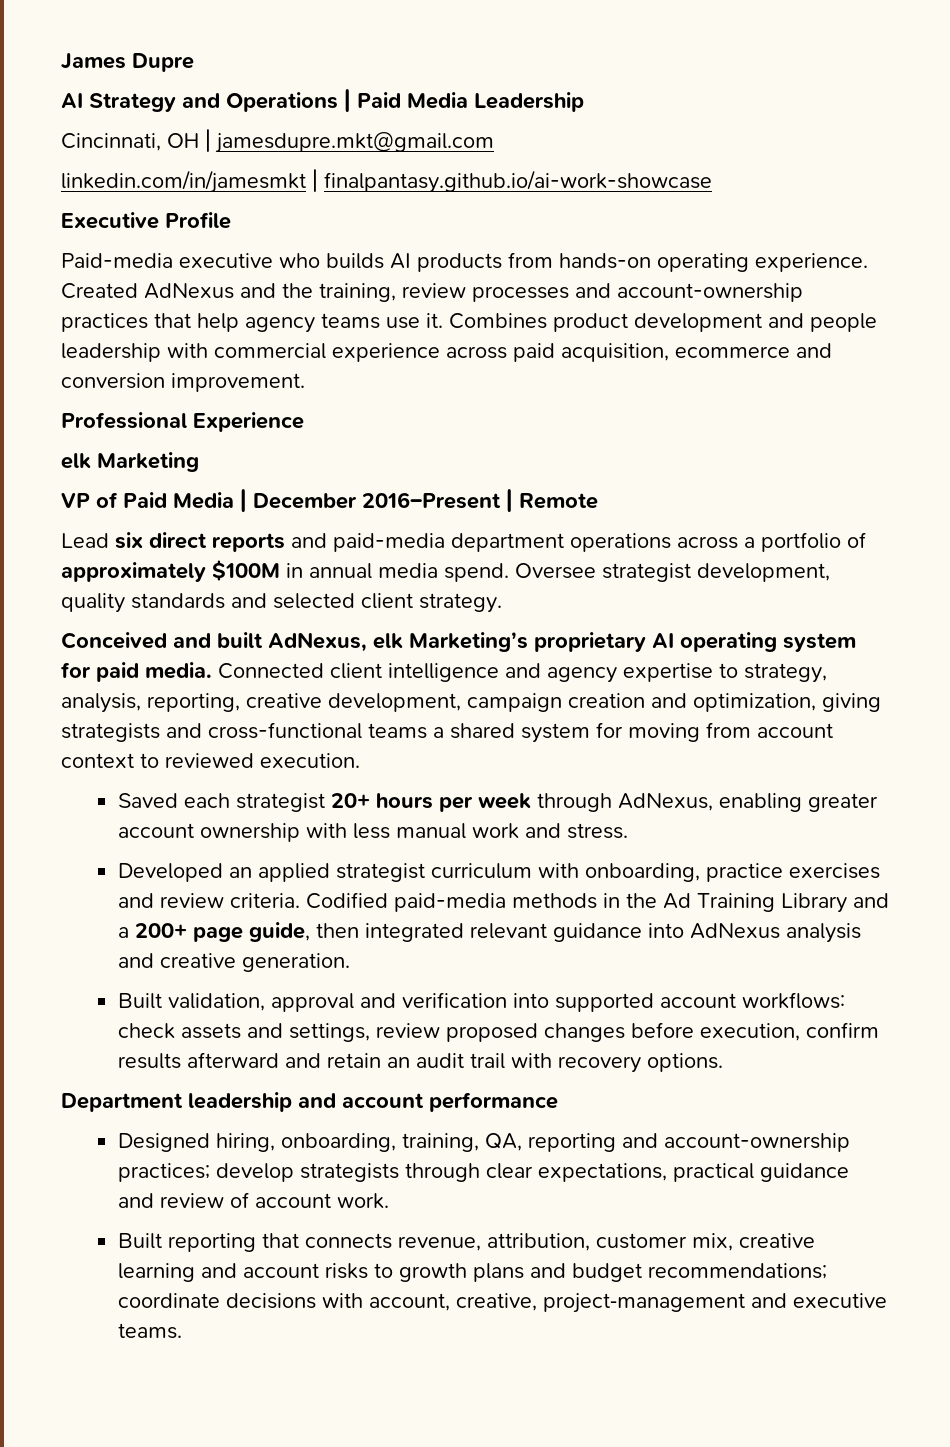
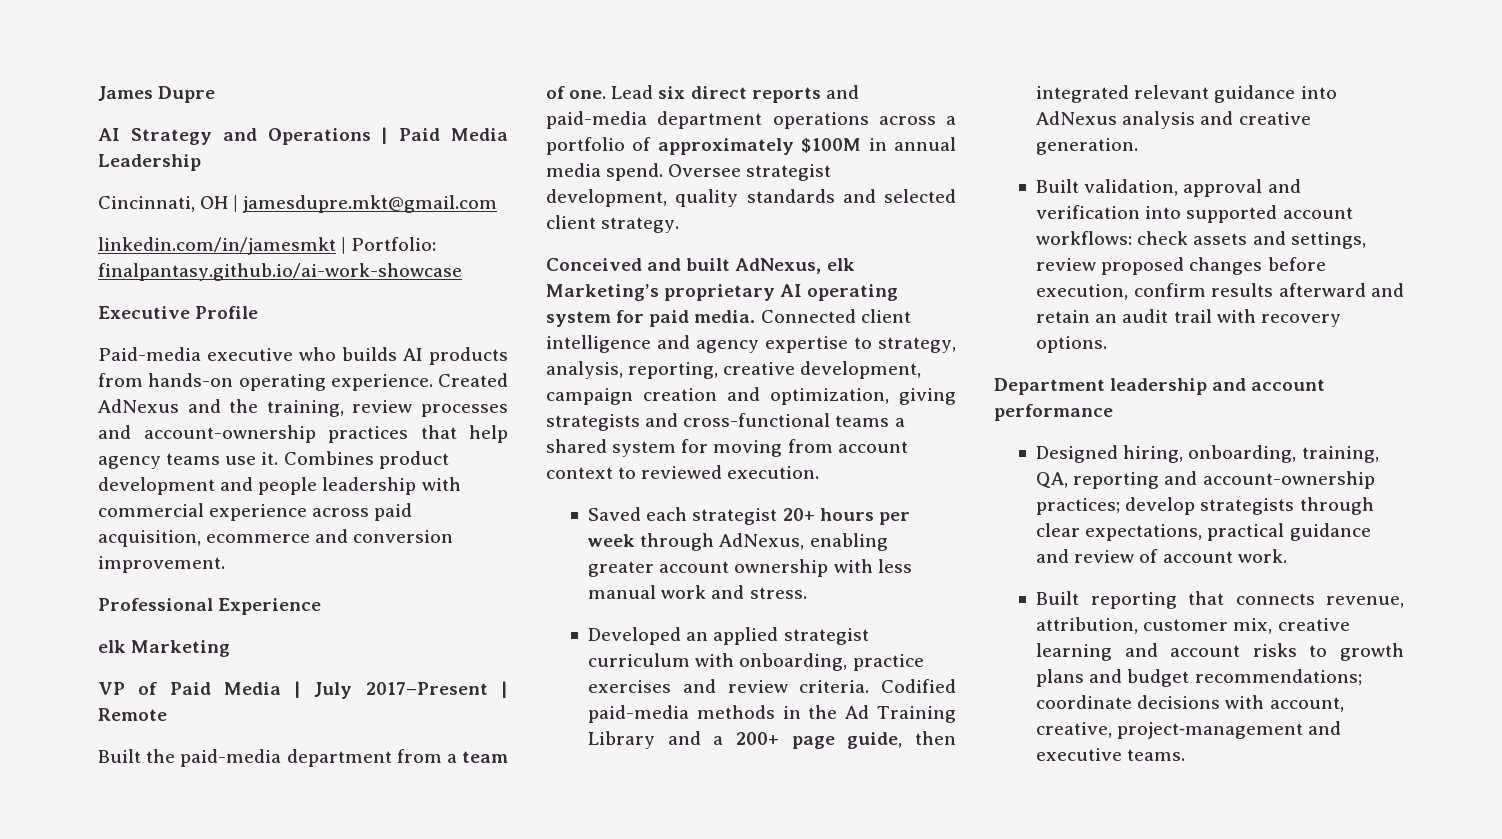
(318, 180) none -> [351,237,437,251] Portfolio:
[253,492,501,509] December 2016–Present -> [314,682,488,699] July 2017–Present
(598, 501) none -> [98,749,509,767] [546,86,607,99] Built the paid-media department from a team of one.

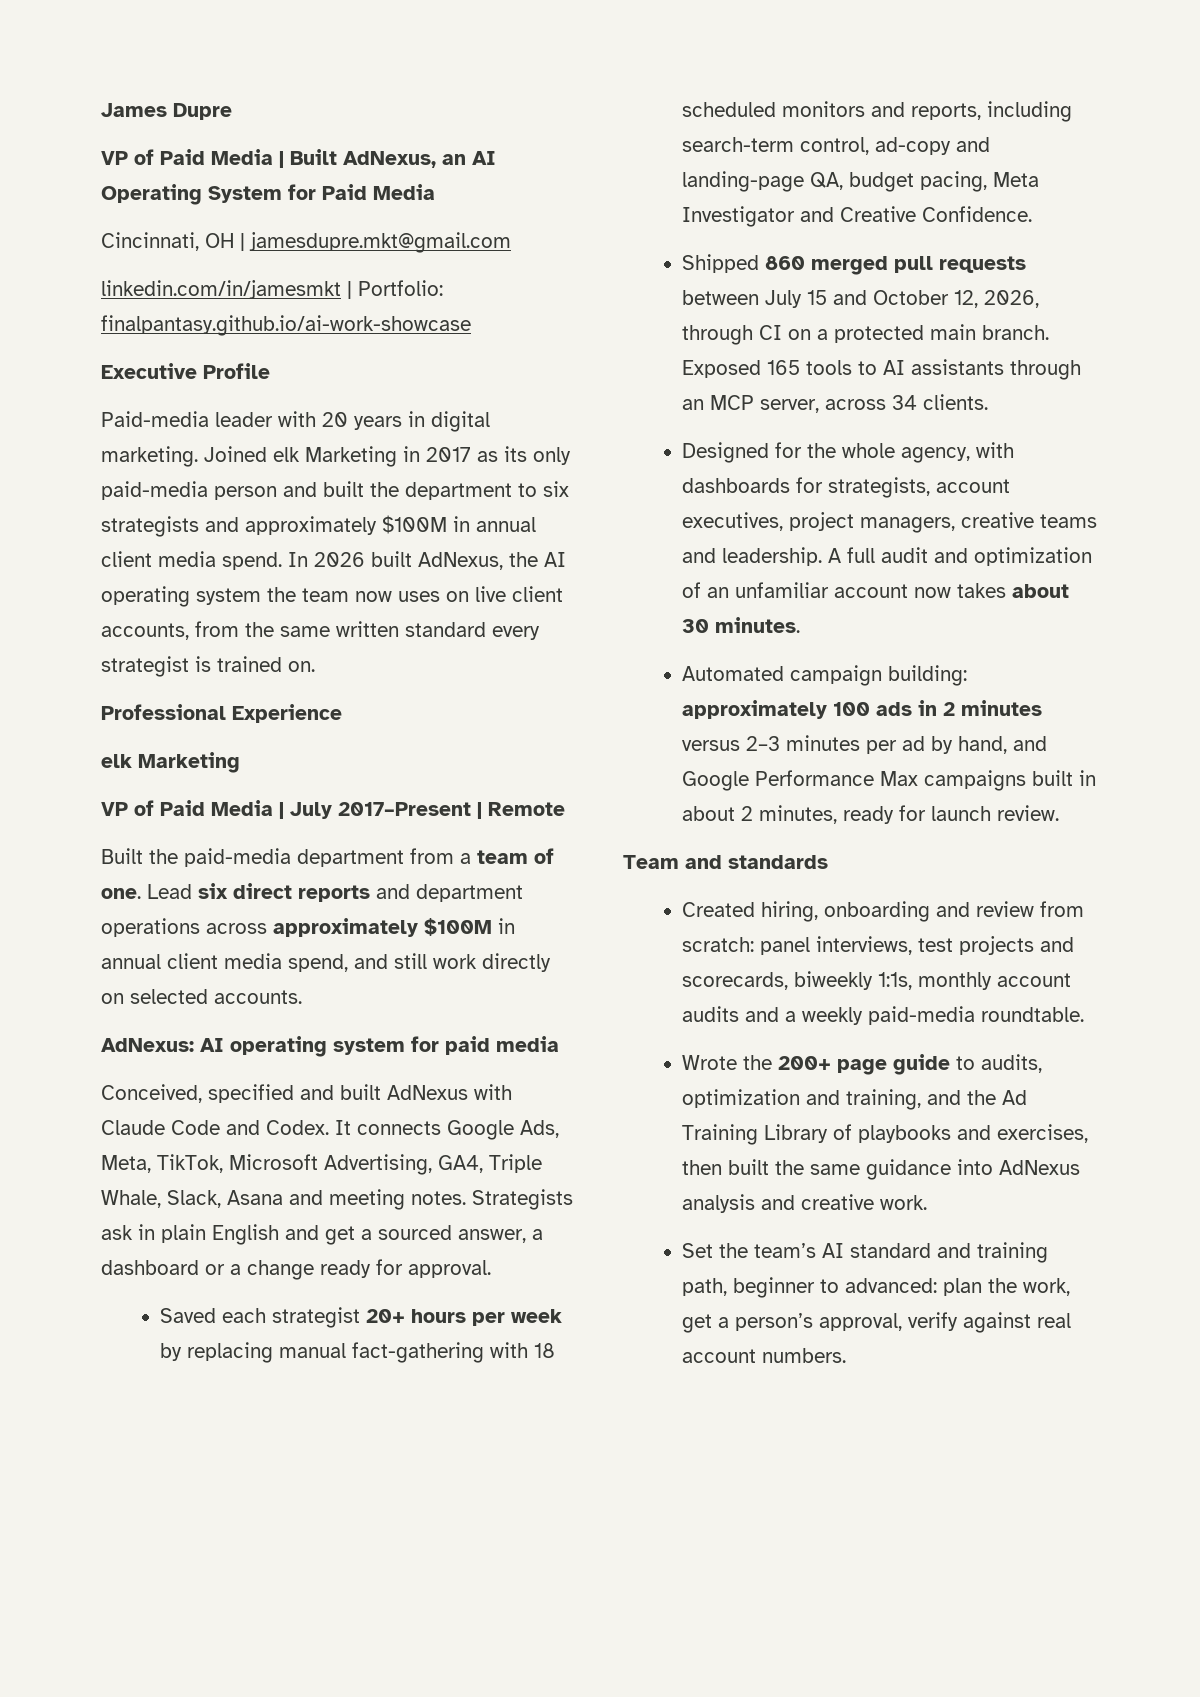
[98,127,508,145] [98,154,201,171] AI Strategy and Operations | Paid Media Leadership -> [101,149,496,168] [101,184,435,205] VP of Paid Media | Built AdNexus, an AI Operating System for Paid Media
[207,347,508,365] [98,373,508,391] [98,399,508,417] [98,425,508,443] [98,451,449,469] [98,477,461,495] [98,503,413,521] [98,529,454,547] [98,556,225,573] executive who builds AI products from hands-on operating experience. Created AdNexus and the training, review processes and account-ownership practices that help agency teams use it. Combines product development and people leadership with commercial experience across paid acquisition, ecommerce and conversion improvement. -> [215,411,490,432] [101,446,571,467] [101,481,569,500] [101,515,536,537] [101,551,566,570] [101,586,563,607] [101,621,540,640] [101,656,315,677] leader with 20 years in digital marketing. Joined elk Marketing in 2017 as its only paid-media person and built the department to six strategists and approximately $100M in annual client media spend. In 2026 built AdNexus, the AI operating system the team now uses on live client accounts, from the same written standard every strategist is trained on.
[546,111,647,129] paid-media -> (410, 891) none
[946,116,956,125] [546,137,956,155] [546,163,832,181] [546,189,956,207] [546,215,680,233] [546,258,855,274] [546,284,776,301] a portfolio of approximately $100M in annual media spend. Oversee strategist development, quality standards and selected client strategy. // Conceived and built AdNexus, elk Marketing’s proprietary -> [273,918,515,937] [101,953,551,972] [101,989,302,1004] [101,1038,194,1052] approximately $100M in annual client media spend, and still work directly on selected accounts. // AdNexus:
[694,309,911,323] [546,335,956,353] [546,361,922,379] [546,387,956,405] [546,413,905,431] [546,439,908,457] [546,465,820,479] media. Connected client intelligence and agency expertise to strategy, analysis, reporting, creative development, campaign creation and optimization, giving strategists and cross-functional teams a shared system for moving from account context to reviewed execution. -> [496,1036,559,1052] [101,1084,512,1103] [101,1120,559,1140] [101,1154,542,1175] [101,1189,573,1210] [101,1224,543,1245] [101,1259,491,1280] media // Conceived, specified and built AdNexus with Claude Code and Codex. It connects Google Ads, Meta, TikTok, Microsoft Advertising, GA4, Triple Whale, Slack, Asana and meeting notes. Strategists ask in plain English and get a sourced answer, a dashboard or a change ready for approval.
[640,533,888,551] [588,559,912,577] [588,585,807,599] [588,627,869,645] [588,653,924,671] [588,679,956,693] [588,705,957,723] [588,731,956,749] [1036,85,1210,103] through AdNexus, enabling greater account ownership with less manual work and stress. // Developed an applied strategist curriculum with onboarding, practice exercises and review criteria. Codified paid-media methods in the Ad Training Library and a 200+ page guide, then integrated relevant -> [160,1342,556,1363] [682,101,1073,122] [682,137,991,155] [682,171,1040,192] [682,206,1033,227] [682,254,1027,275] [682,290,1040,308] [682,324,1050,345] [682,359,1082,380] [682,394,989,413] [682,442,1015,463] [682,477,1011,498] [682,512,1098,533] [682,547,1093,566] [682,582,1070,598] [682,617,801,633] [682,665,968,686] [682,700,1043,719] [682,735,1048,754] [682,770,1097,791] [682,805,1060,824] [623,855,828,869] [682,901,1085,922] [682,936,1075,955] [682,971,1072,990] [682,1006,1085,1025] [682,1054,1043,1075] [682,1089,1028,1110] [682,1124,1089,1145] [682,1159,861,1175] by replacing manual fact-gathering with 18 scheduled monitors and reports, including search-term control, ad-copy and landing-page QA, budget pacing, Meta Investigator and Creative Confidence. // Shipped 860 merged pull requests between July 15 and October 12, 2026, through CI on a protected main branch. Exposed 165 tools to AI assistants through an MCP server, across 34 clients. // Designed for the whole agency, with dashboards for strategists, account executives, project managers, creative teams and leadership. A full audit and optimization of an unfamiliar account now takes about 30 minutes. // Automated campaign building: approximately 100 ads in 2 minutes versus 2–3 minutes per ad by hand, and Google Performance Max campaigns built in about 2 minutes, ready for launch review. // Team and standards // Created hiring, onboarding and review from scratch: panel interviews, test projects and scorecards, biweekly 1:1s, monthly account audits and a weekly paid-media roundtable. // Wrote the 200+ page guide to audits, optimization and training, and the Ad Training Library of playbooks and exercises, then built the same
[1036,138,1139,155] [1036,179,1301,197] [1036,205,1353,223] [1036,231,1366,249] [1036,257,1326,275] [1036,283,1404,300] [1036,309,1341,327] [1036,336,1108,353] [994,378,1326,395] [994,404,1113,421] [1036,445,1379,463] [1036,471,1375,489] [1036,497,1374,515] [1036,523,1371,541] [1036,549,1287,563] [1036,591,1404,609] [1036,617,1350,634] [1036,643,1404,661] [1036,669,1362,687] [1036,695,1344,712] [1036,721,1342,739] [1036,748,1186,761] generation. // Built validation, approval and verification into supported account workflows: check assets and settings, review proposed changes before execution, confirm results afterward and retain an audit trail with recovery options. // Department leadership and account performance // Designed hiring, onboarding, training, QA, reporting and account-ownership practices; develop strategists through clear expectations, practical guidance and review of account work. // Built reporting that connects revenue, attribution, customer mix, creative learning and account risks to growth plans and budget recommendations; coordinate decisions with account, creative, project‑management and executive teams. -> [880,1195,928,1210] [682,1242,1049,1263] [682,1277,1071,1298] [682,1312,1072,1333] [682,1348,847,1363] work. // Set the team’s AI standard and training path, beginner to advanced: plan the work, get a person’s approval, verify against real account numbers.

